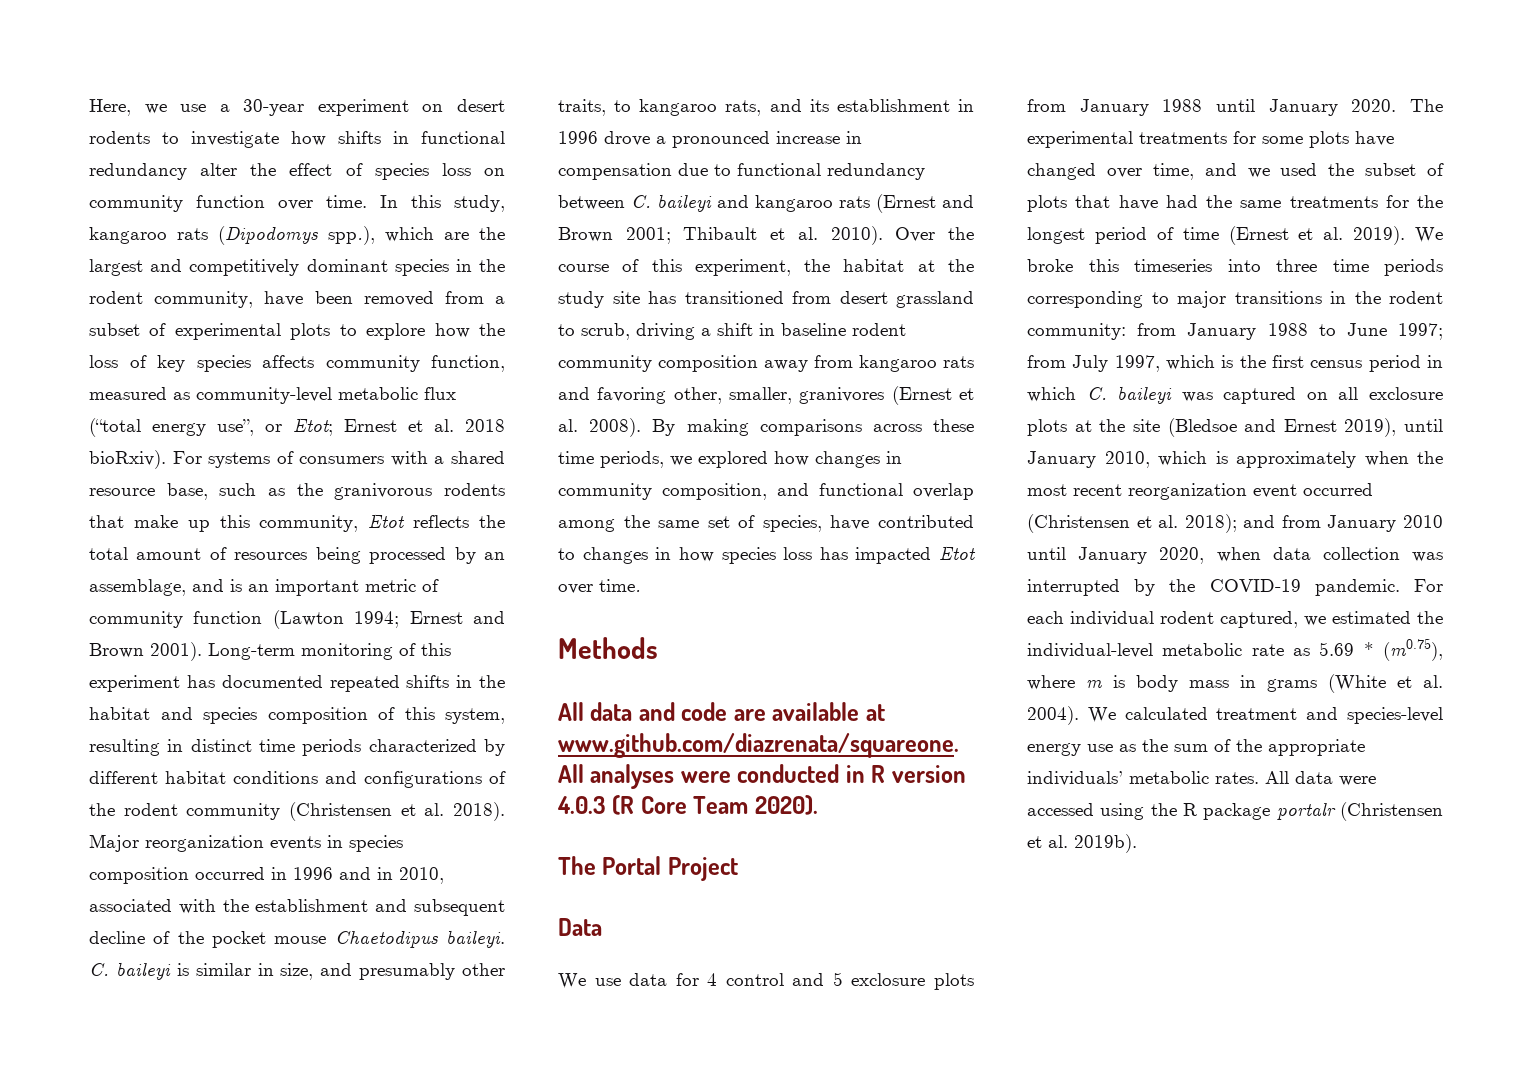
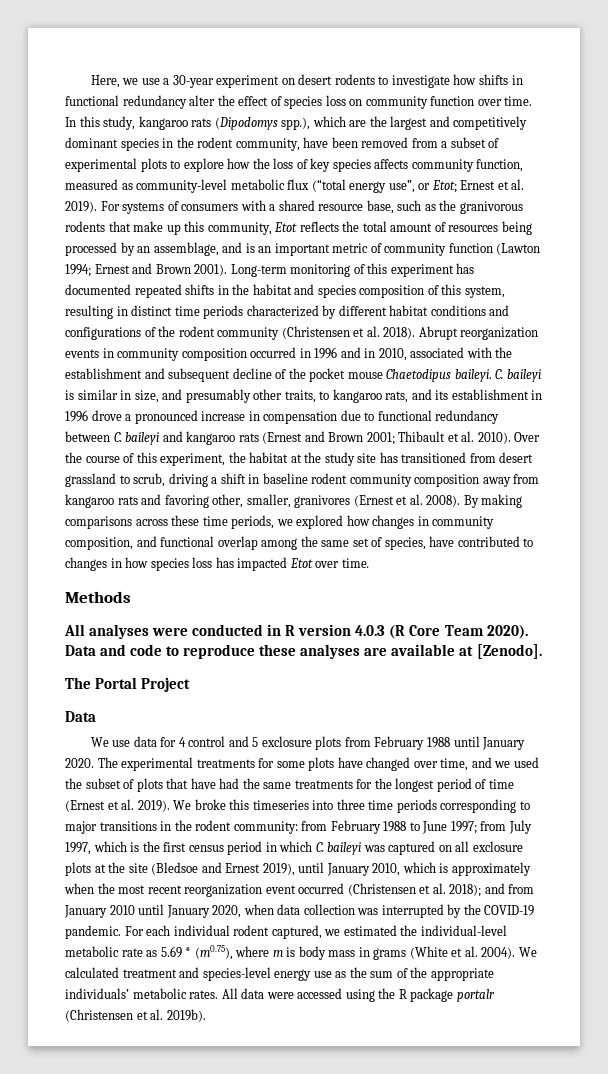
[465,419,505,432] [89,450,166,469] 2018 bioRxiv). -> [65,201,97,213] 2019).
[89,834,139,852] Major -> [418,326,458,340] Abrupt
[349,835,403,852] species -> [117,348,180,361] community
[590,702,885,721] [558,733,959,758] [558,764,584,783] data and code are available at www.github.com/diazrenata/squareone. All -> (85, 630) none
(818, 805) none -> [65,644,542,659] Data and code to reproduce these analyses are available at [Zenodo].
[1079,99,1149,116] January -> [374,736,425,750] February
[1187,323,1257,340] January -> [330,820,381,834] February

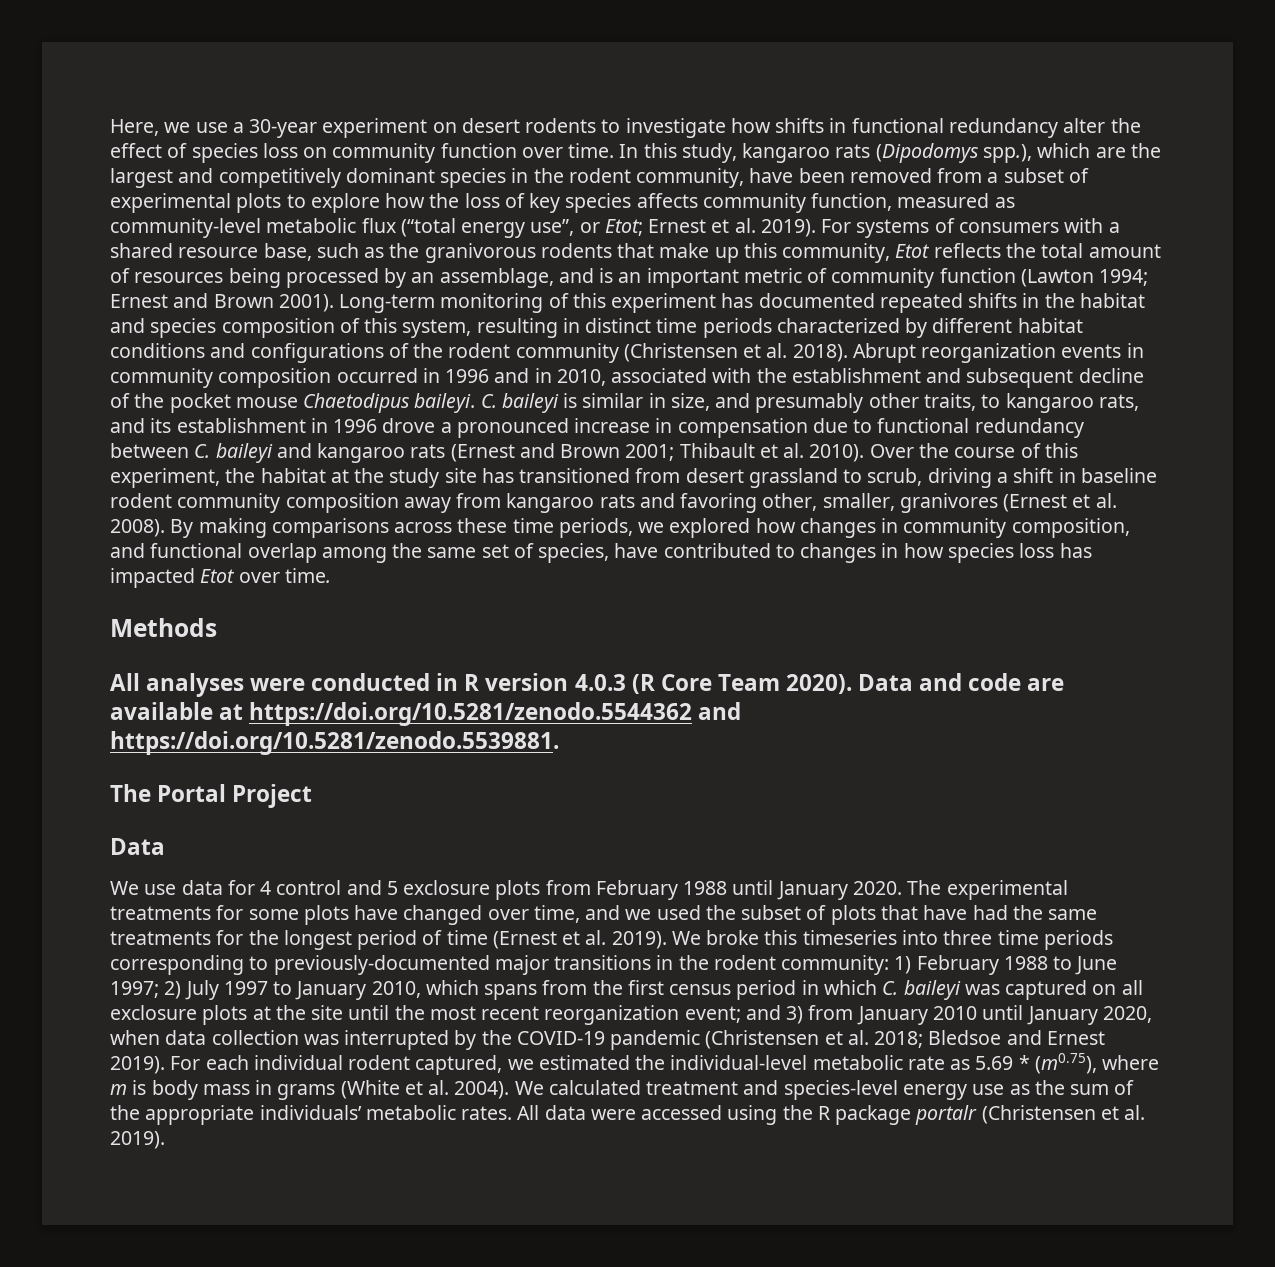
[166,644,542,659] to reproduce these analyses are available at [Zenodo]. -> [1027,678,1065,691] [110,702,742,726] [110,731,559,755] are available at https://doi.org/10.5281/zenodo.5544362 and https://doi.org/10.5281/zenodo.5539881.
(530, 805) none -> [273,955,490,975] previously-documented
[301,821,328,831] from -> [894,956,912,974] 1)
[480,820,532,834] [65,841,140,855] from July 1997, which is -> [164,980,588,1000] 2) July 1997 to January 2010, which spans from
[151,862,531,876] [64,883,505,897] (Bledsoe and Ernest 2019), until January 2010, which is approximately when the most recent reorganization event occurred (Christensen et al. 2018); and -> [348,1005,804,1025] until the most recent reorganization event; and 3)
[65,925,121,939] pandemic. -> [610,1030,1105,1050] [110,1056,165,1074] pandemic (Christensen et al. 2018; Bledsoe and Ernest 2019).
[166,1009,206,1022] 2019b). -> [110,1131,165,1149] 2019).

